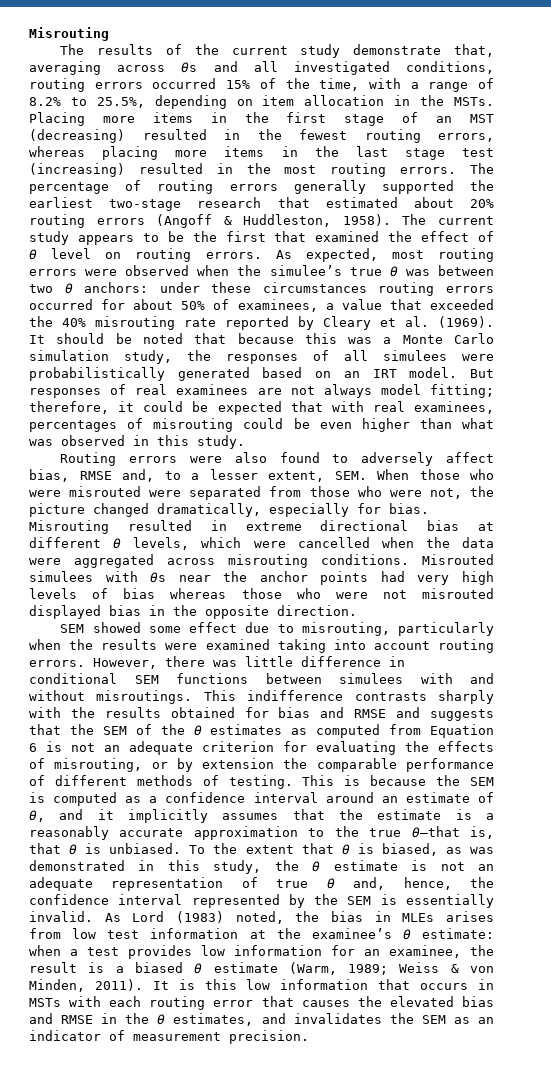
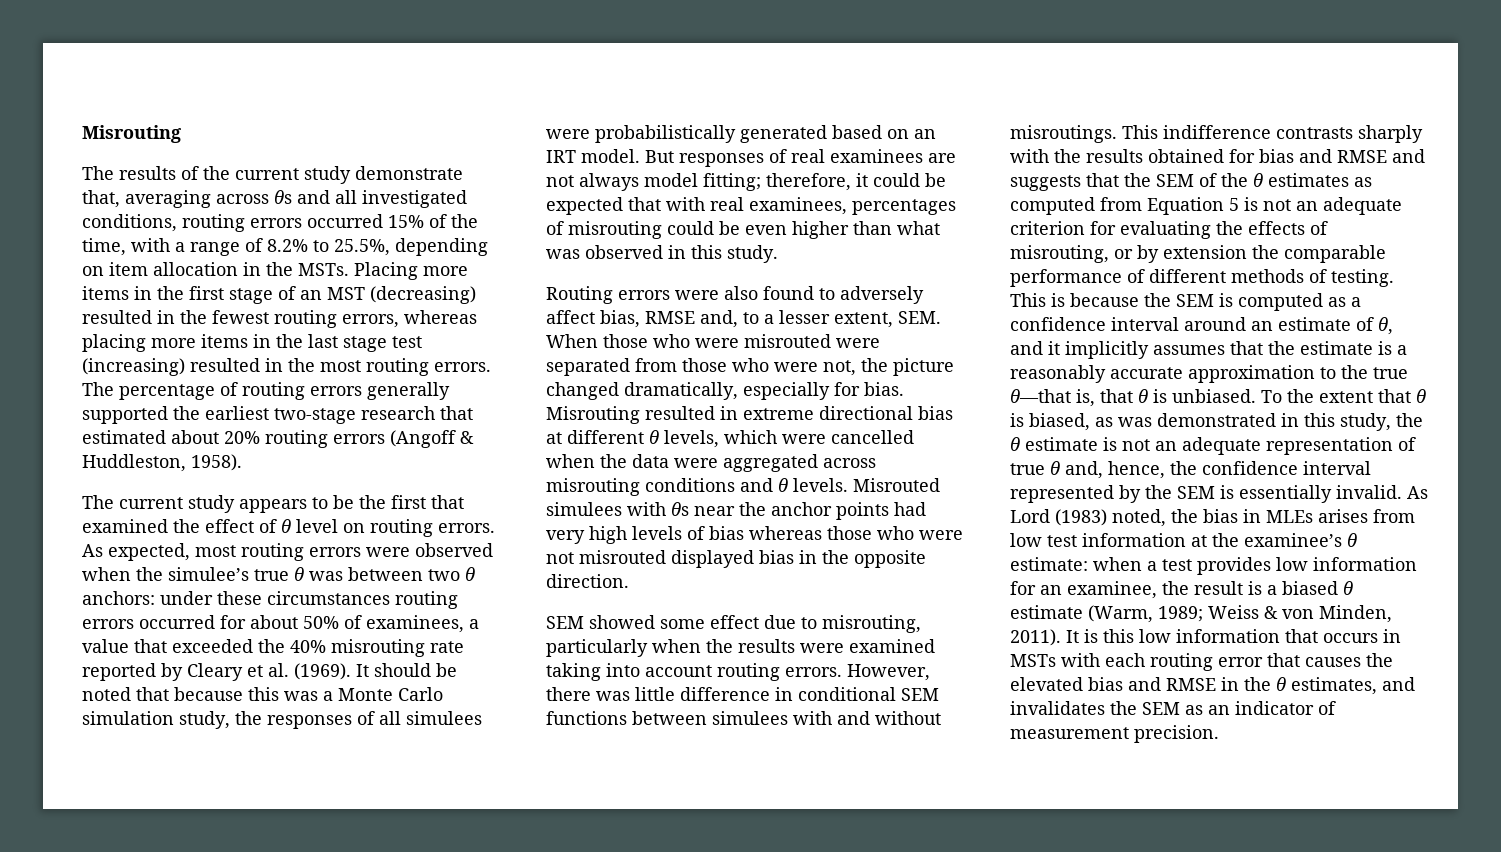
(391, 220) none -> (242, 462) //
[321,554,409,565] conditions. -> [645,478,848,492] conditions and θ levels.
[29,743,37,752] 6 -> [1229,198,1239,211] 5

